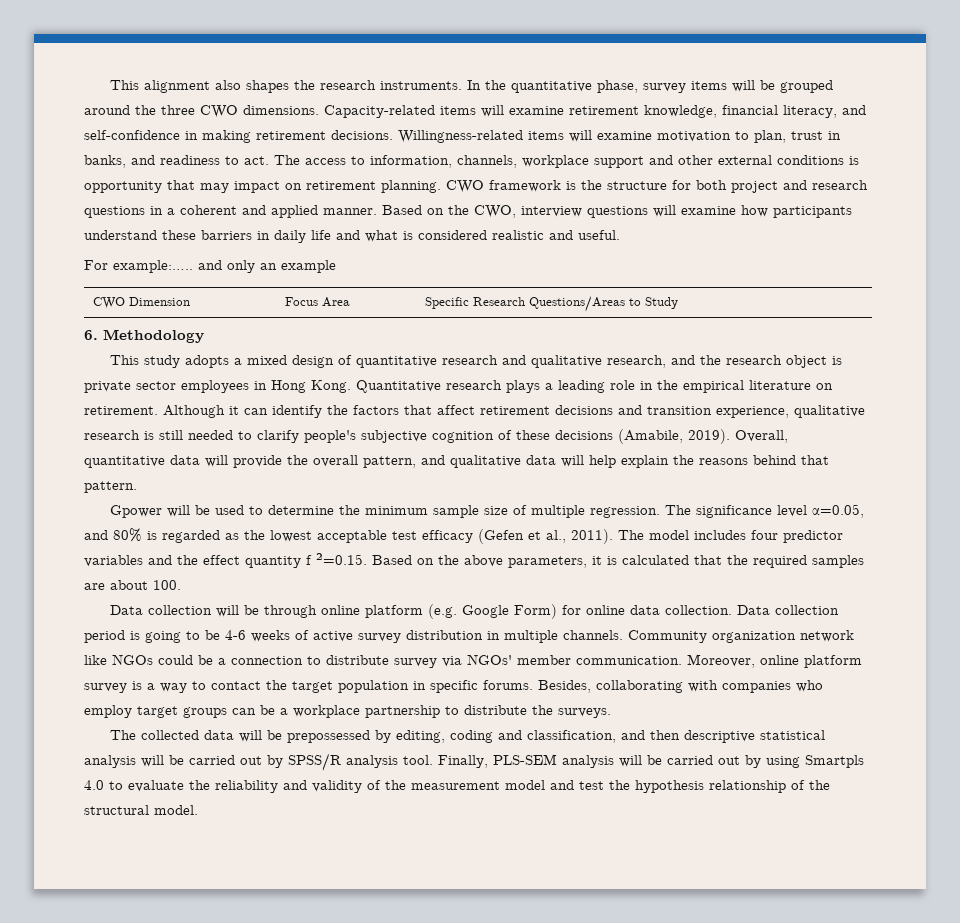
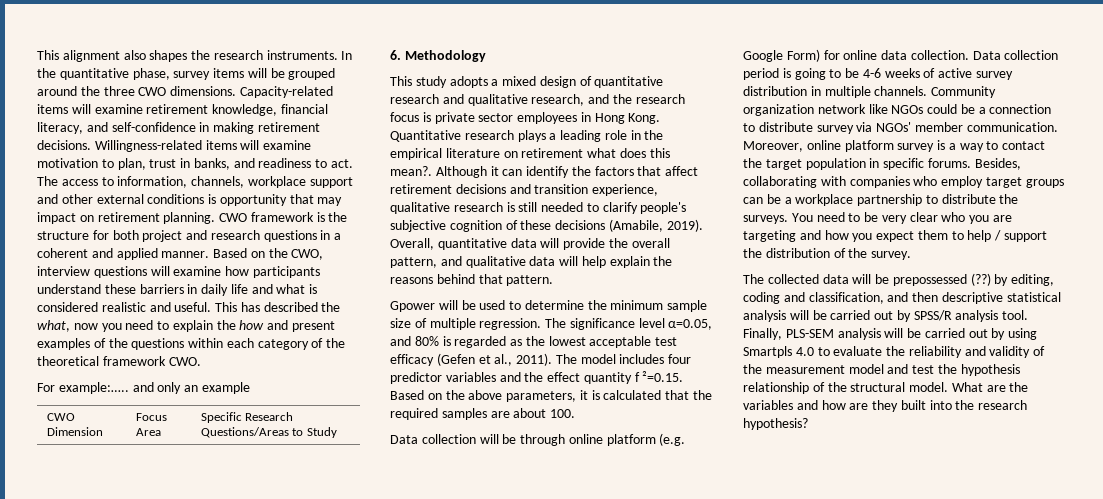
(620, 235) none -> [215,302,341,312] [37,320,336,332] [37,338,346,350] [37,356,201,366] This has described the what, now you need to explain the how and present examples of the questions within each category of the theoretical framework CWO.
[785,355,827,368] object -> [390,112,419,122] focus
[84,406,158,415] retirement. -> [521,148,670,158] [390,166,432,176] retirement what does this mean?.
(611, 713) none -> [791,212,1013,224] [743,230,1048,242] [743,248,912,260] You need to be very clear who you are targeting and how you expect them to help / support the distribution of the survey.
(370, 736) none -> [970,273,991,286] (??)
(198, 810) none -> [951,382,1029,392] [743,400,1028,412] [743,418,808,430] What are the variables and how are they built into the research hypothesis?

